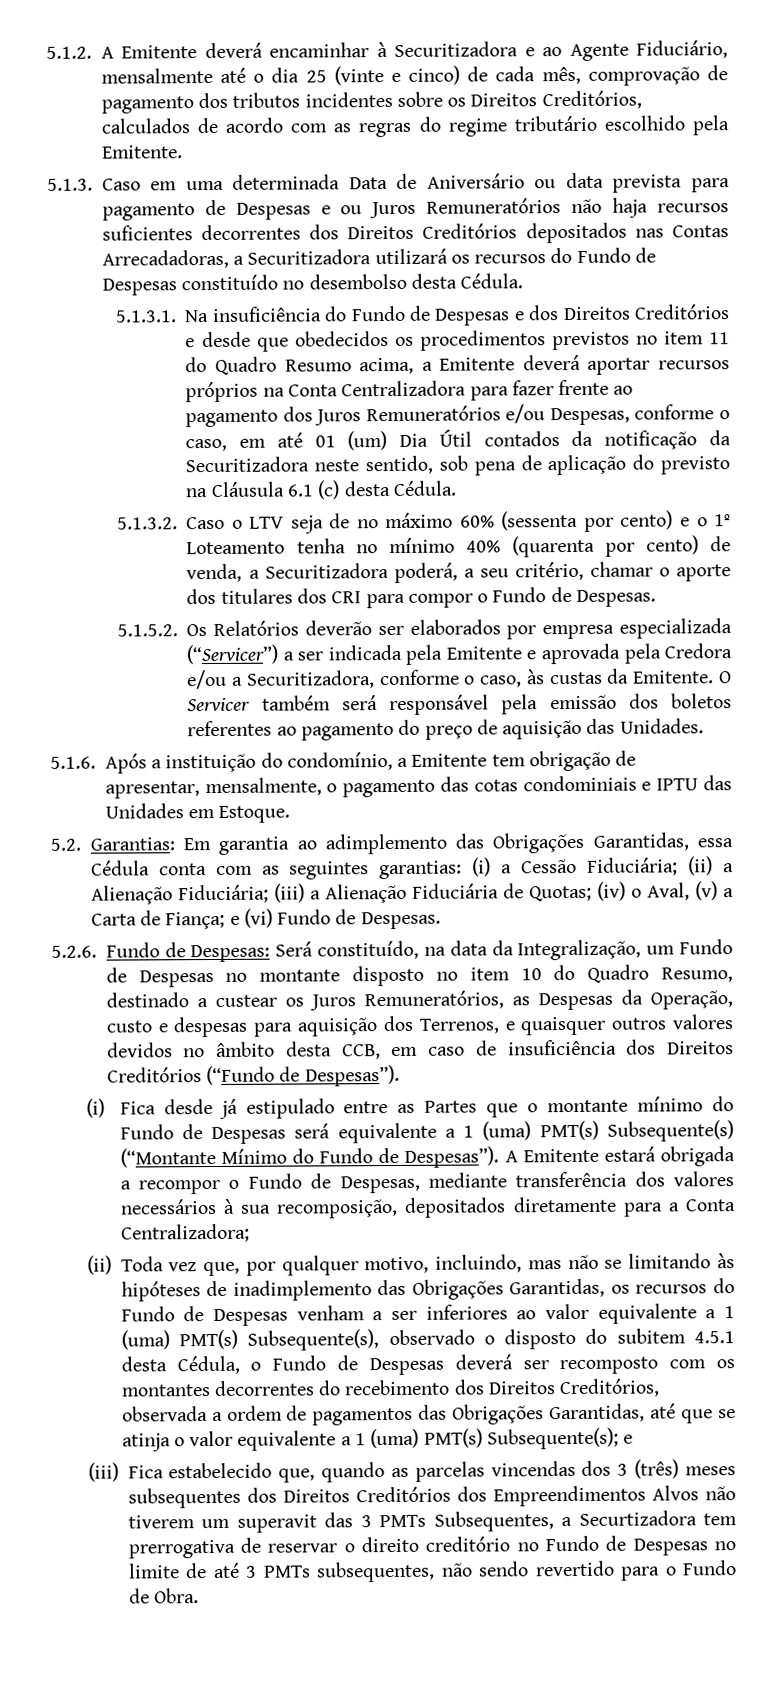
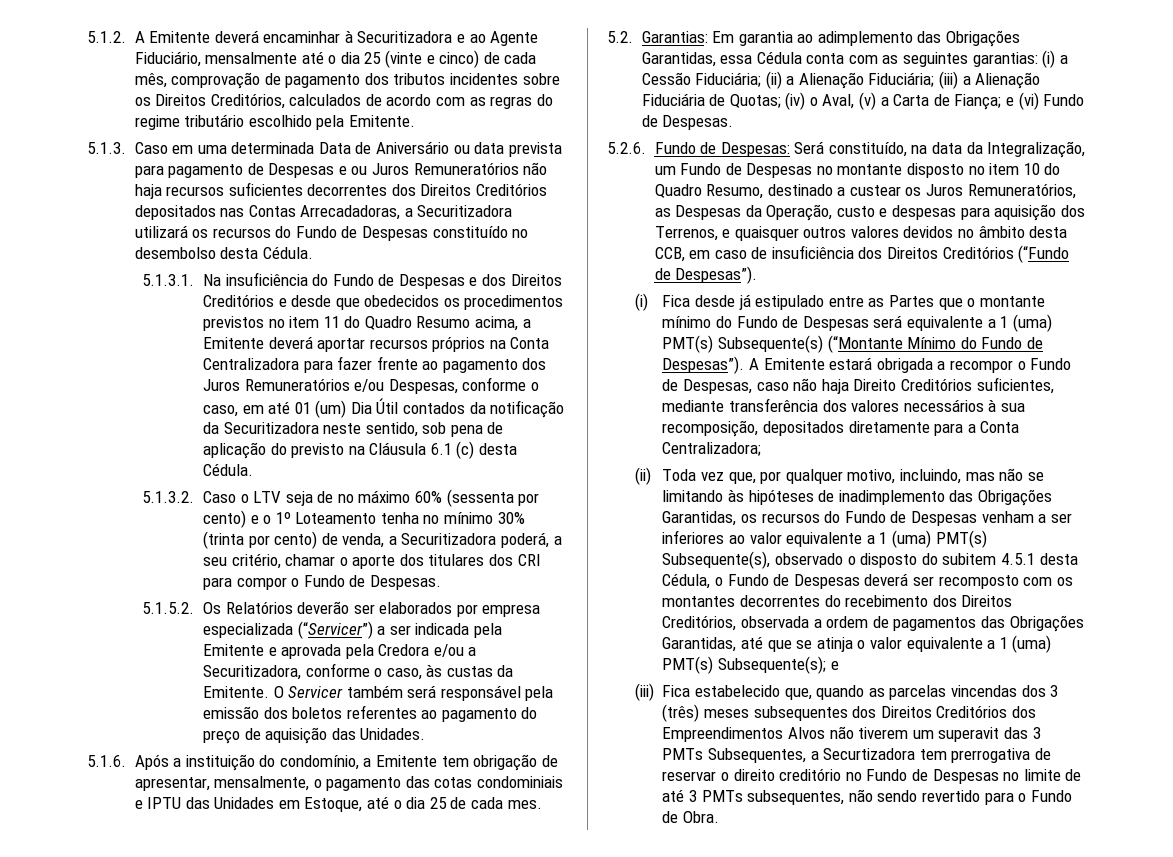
[465,535,595,558] 40% (quarenta -> [497,512,525,524] [202,531,244,549] 30% (trinta
[218,805,291,823] Estoque. -> [304,796,542,812] Estoque, até o dia 25 de cada mes.
(420, 1184) none -> [756,377,1054,394] caso não haja Direito Creditórios suficientes,

